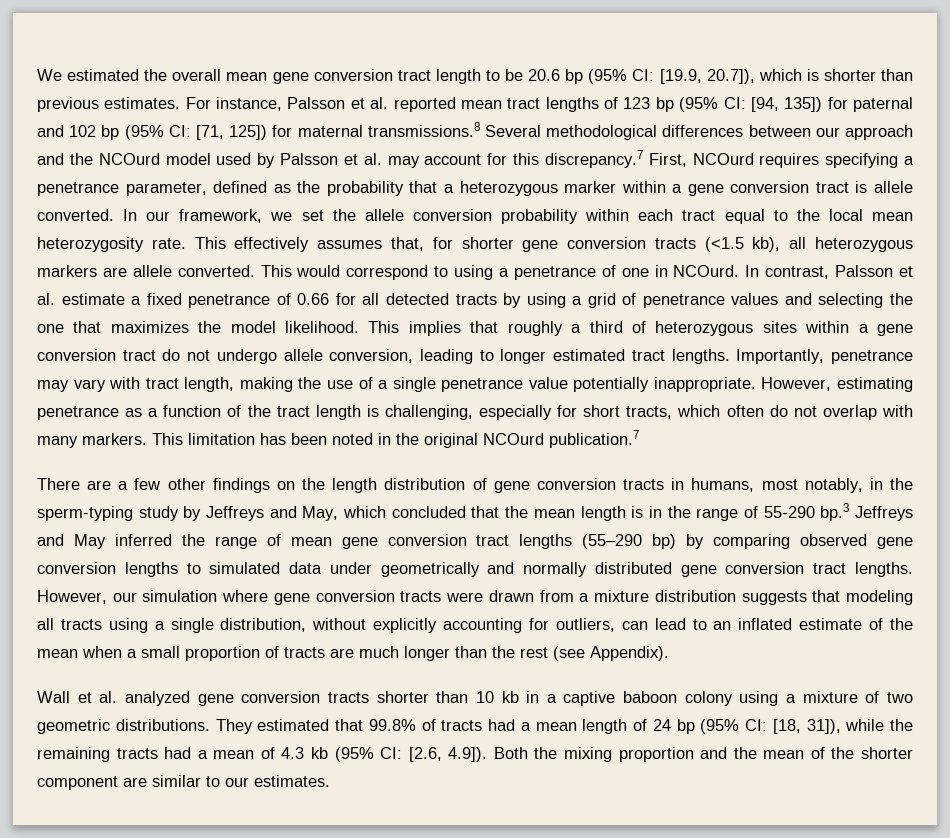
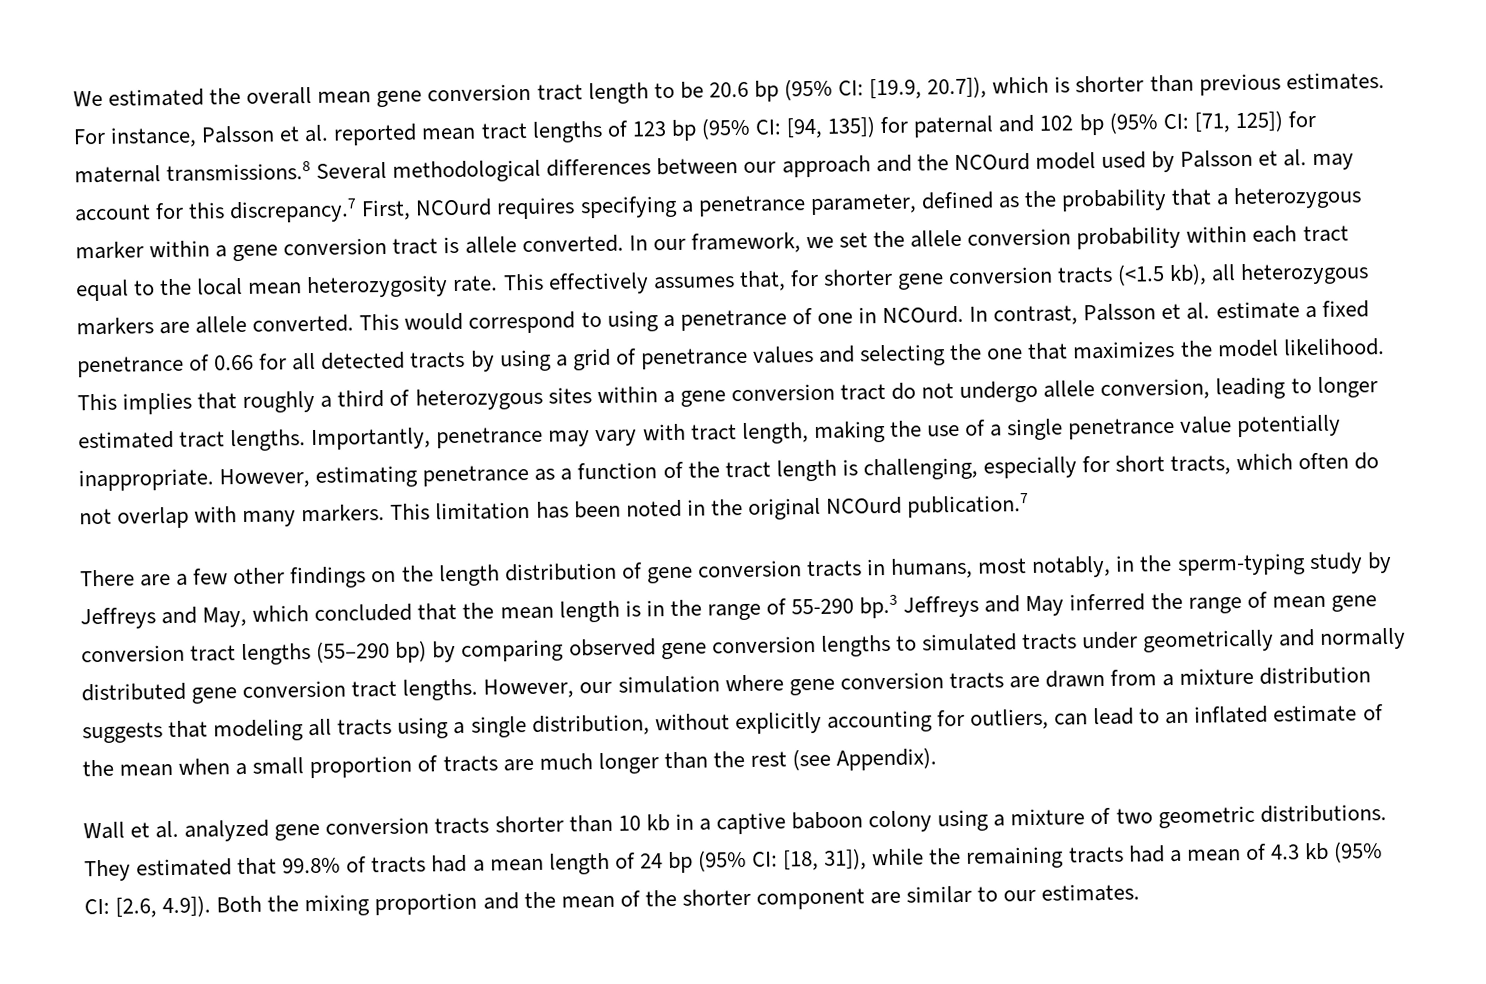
[289,562,323,574] data -> [1021,633,1077,651] tracts
[446,592,484,602] were -> [1008,675,1040,689] are

